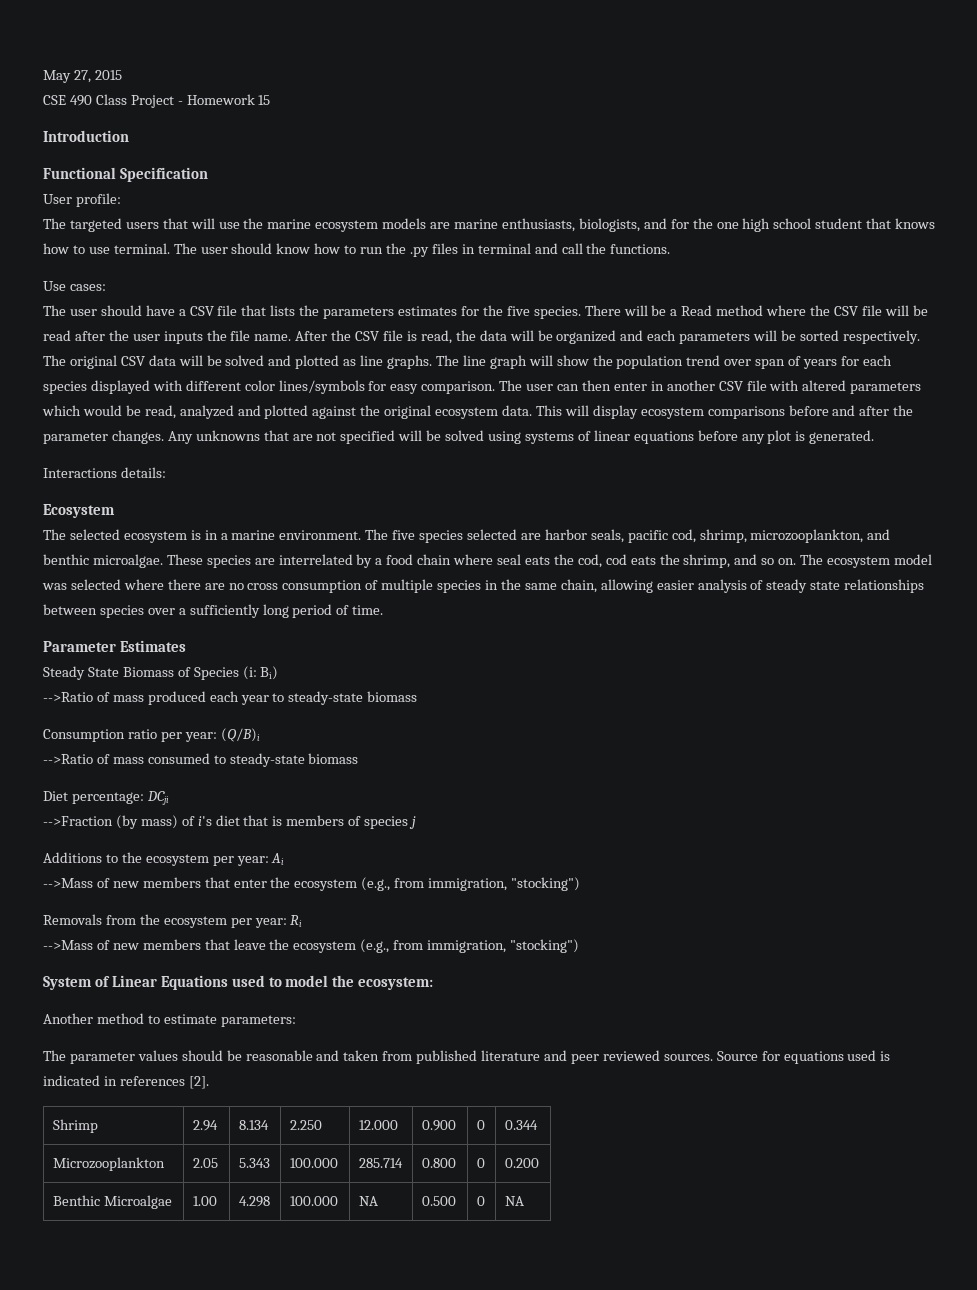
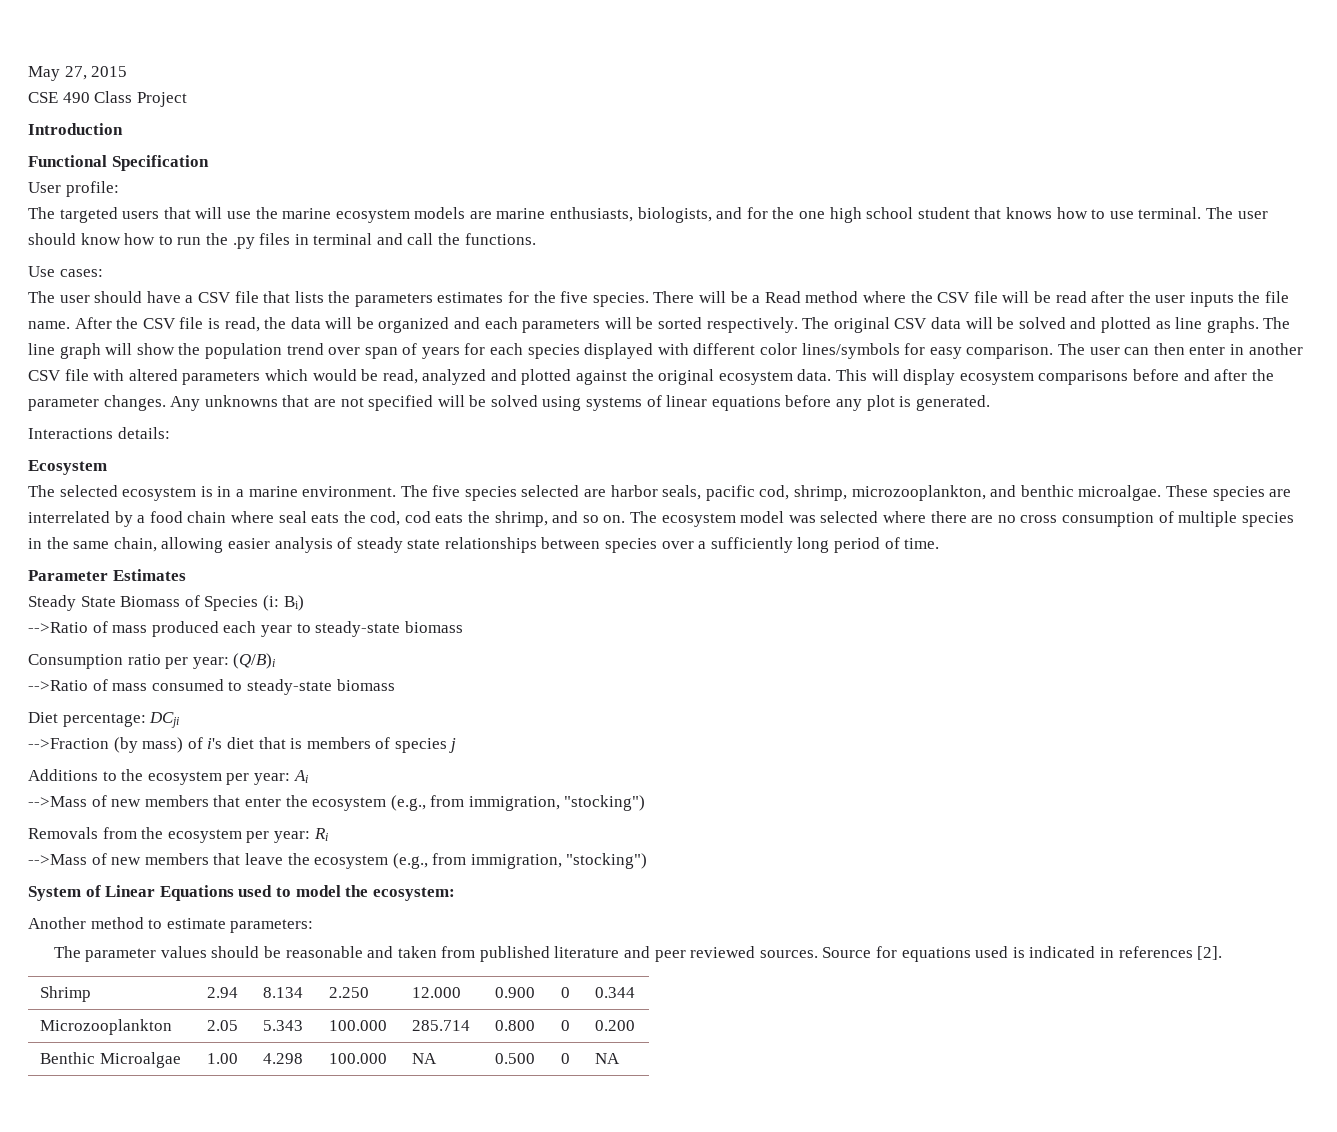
[177,94,271,105] - Homework 15 -> (187, 99) none

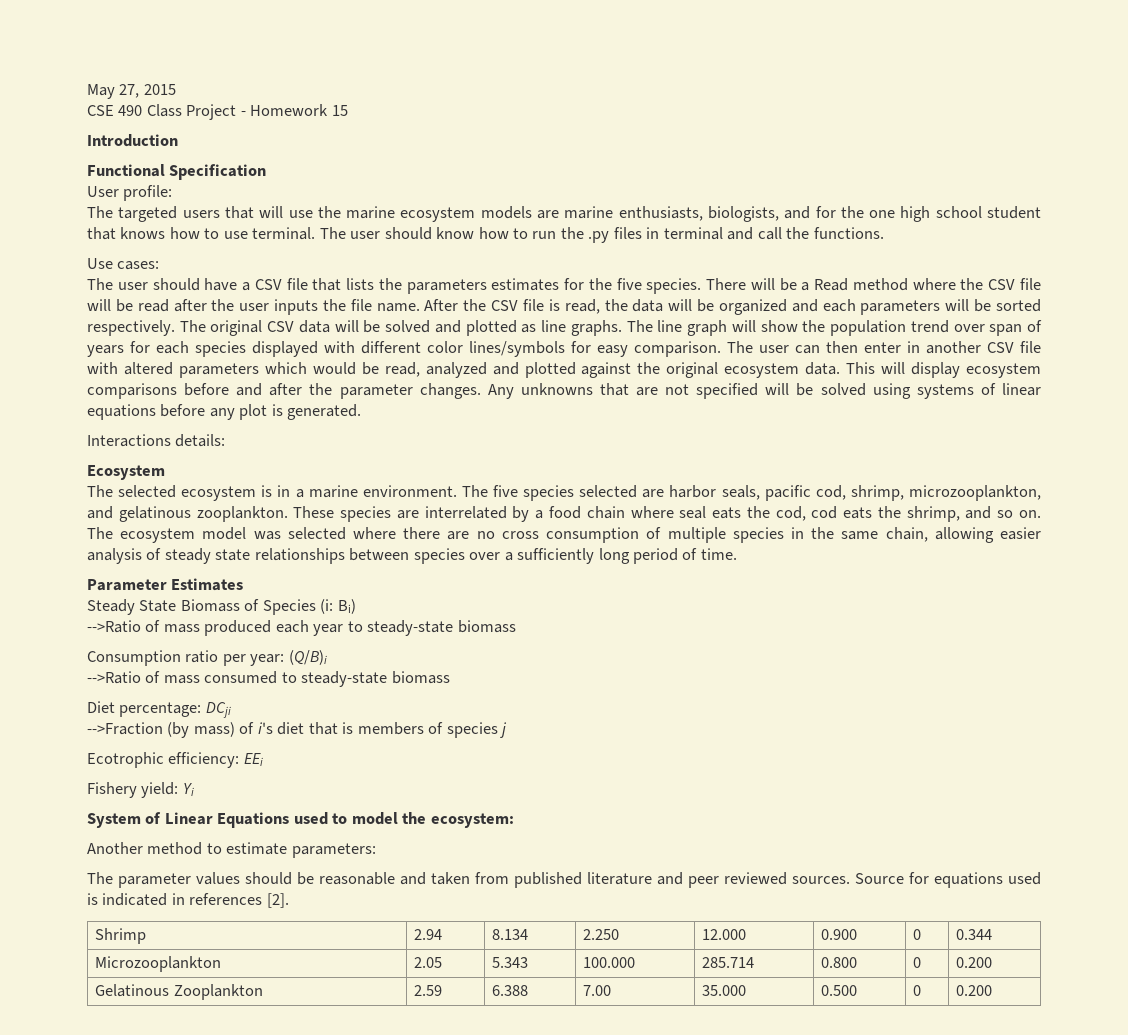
(187, 99) none -> [240,104,348,116] - Homework 15
[1020,485,1162,501] benthic microalgae. -> [118,506,288,522] gelatinous zooplankton.
[28,769,308,785] [28,795,646,811] [28,827,328,843] [28,853,648,869] Additions to the ecosystem per year: Ai // -->Mass of new members that enter the ecosystem (e.g., from immigration, "stocking") // Removals from the ecosystem per year: Ri // -->Mass of new members that leave the ecosystem (e.g., from immigration, "stocking") -> [87,752,263,768] [87,782,194,798] Ecotrophic efficiency: EEi // Fishery yield: Yi
[40,1052,181,1068] [207,1053,239,1064] [263,1053,304,1064] [329,1053,388,1064] [412,1053,438,1064] Benthic Microalgae | 1.00 | 4.298 | 100.000 | NA -> [95,984,263,1000] [414,985,443,996] [492,985,529,996] [583,985,612,996] [702,985,747,996] Gelatinous Zooplankton | 2.59 | 6.388 | 7.00 | 35.000
[595,1053,621,1064] NA -> [956,985,993,996] 0.200

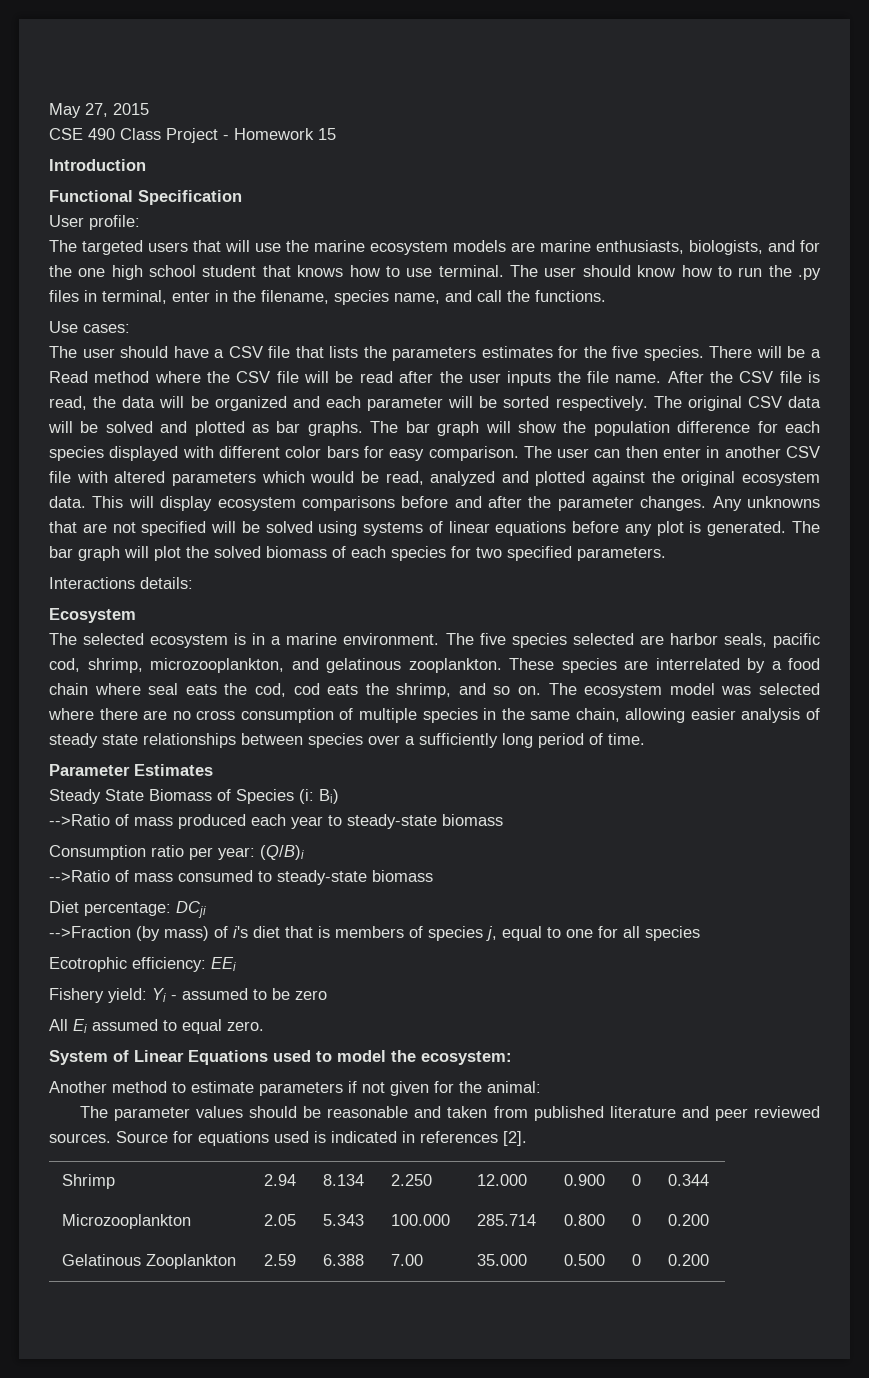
[663,227,723,240] terminal -> [102,290,440,305] terminal, enter in the filename, species name,
[860,300,941,315] parameters -> [367,397,443,411] parameter
[541,320,567,332] line -> [276,421,301,433] bar
[657,320,683,332] line -> [405,421,430,433] bar
[910,320,1043,336] [87,345,124,357] trend over span of years -> [677,421,751,433] difference
[469,341,565,357] lines/symbols -> [326,446,359,458] bars
(362, 412) none -> [791,521,820,533] [49,546,666,561] The bar graph will plot the solved biomass of each species for two specified parameters.
[499,722,508,738] j -> [486,926,700,941] j, equal to one for all species
(194, 789) none -> [171,988,327,1000] [49,1019,264,1034] - assumed to be zero // All Ei assumed to equal zero.
[291,843,376,858] parameters: -> [259,1081,541,1096] parameters if not given for the animal:

